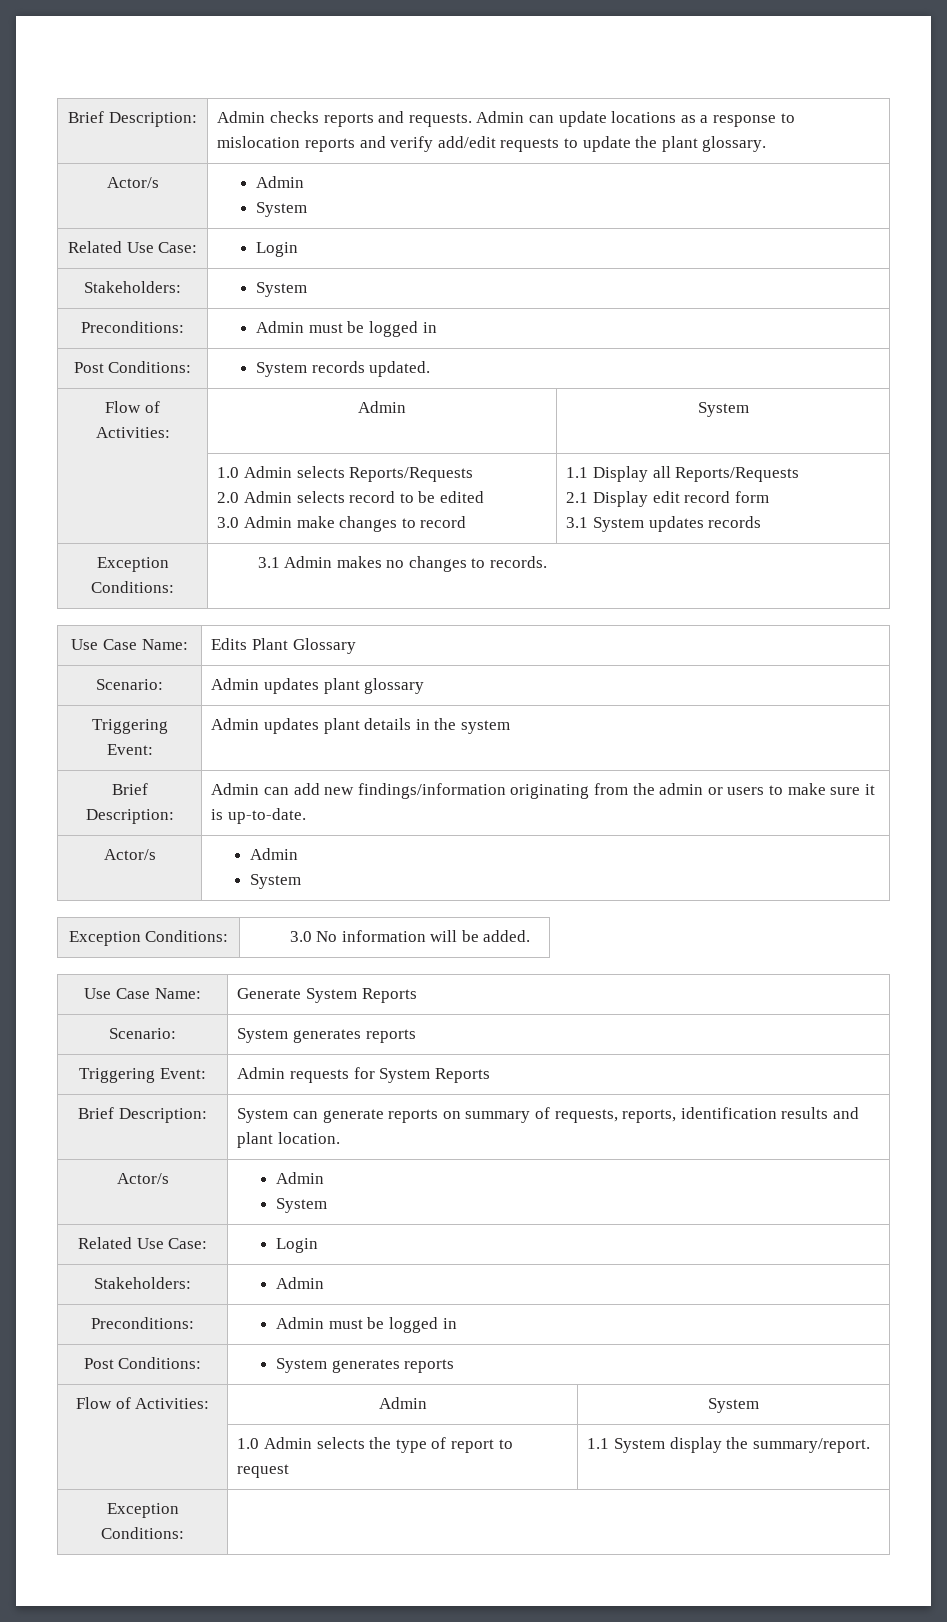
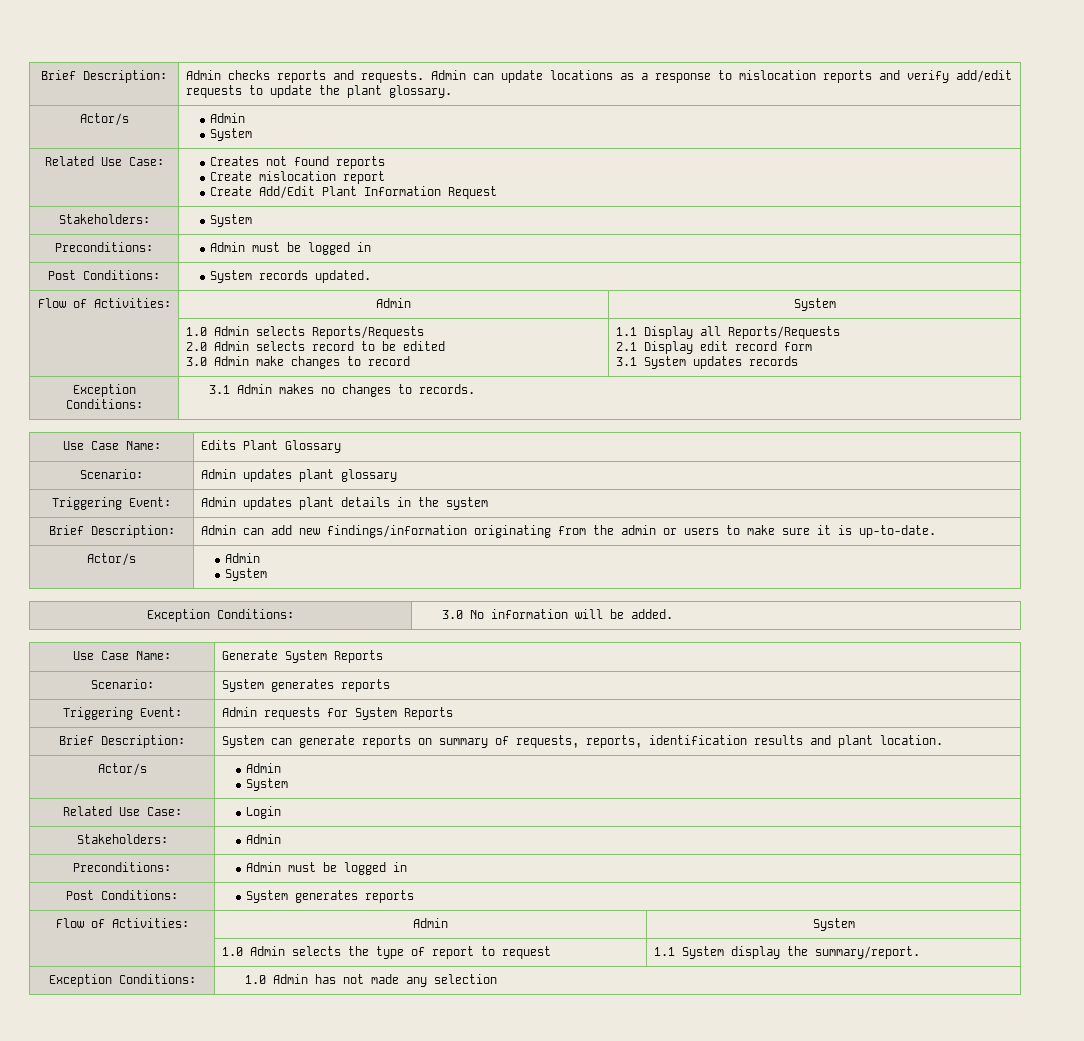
[256,242,299,257] Login -> [210,156,386,169] [210,171,386,184] [210,186,498,199] Creates not found reports // Create mislocation report // Create Add/Edit Plant Information Request
(184, 1533) none -> [245,974,498,987] 1.0 Admin has not made any selection

